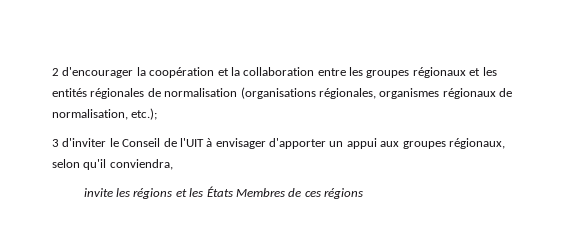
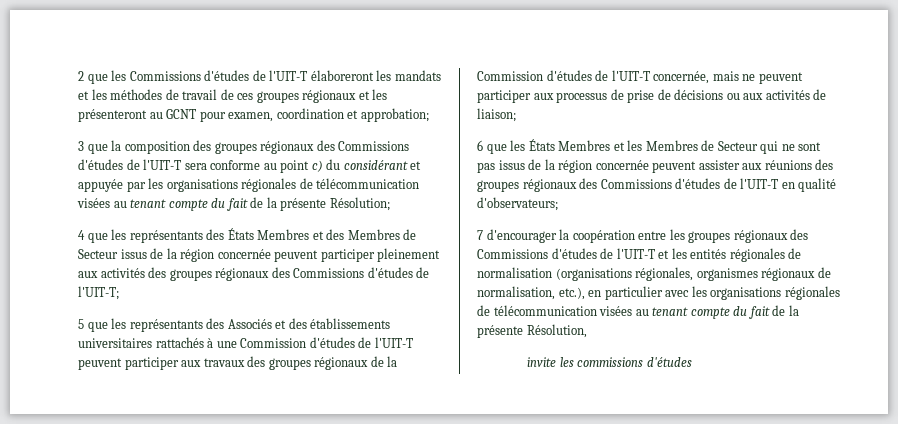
[62,67,466,78] d'encourager la coopération et la collaboration entre les groupes régionaux -> [87,70,441,84] [78,89,388,103] [78,108,429,122] [78,140,410,154] [78,159,422,173] [78,178,420,192] [77,197,390,211] [78,228,417,243] [78,248,441,262] [78,267,430,281] [78,286,119,300] [78,318,391,332] [78,337,413,348] [78,356,398,370] [477,70,803,84] [477,89,827,103] [477,108,516,122] [477,139,822,154] [477,159,834,173] [477,178,837,192] [477,197,558,211] [477,229,809,243] [477,248,655,259] que les Commissions d'études de l'UIT-T élaboreront les mandats et les méthodes de travail de ces groupes régionaux et les présenteront au GCNT pour examen, coordination et approbation; // 3 que la composition des groupes régionaux des Commissions d'études de l'UIT-T sera conforme au point c) du considérant et appuyée par les organisations régionales de télécommunication visées au tenant compte du fait de la présente Résolution; // 4 que les représentants des États Membres et des Membres de Secteur issus de la région concernée peuvent participer pleinement aux activités des groupes régionaux des Commissions d'études de l'UIT-T; // 5 que les représentants des Associés et des établissements universitaires rattachés à une Commission d'études de l'UIT-T peuvent participer aux travaux des groupes régionaux de la Commission d'études de l'UIT-T concernée, mais ne peuvent participer aux processus de prise de décisions ou aux activités de liaison; // 6 que les États Membres et les Membres de Secteur qui ne sont pas issus de la région concernée peuvent assister aux réunions des groupes régionaux des Commissions d'études de l'UIT-T en qualité d'observateurs; // 7 d'encourager la coopération entre les groupes régionaux des Commissions d'études de l'UIT-T
[131,108,158,120] [52,138,505,149] [52,159,173,170] [83,186,364,199] etc.); // 3 d'inviter le Conseil de l'UIT à envisager d'apporter un appui aux groupes régionaux, selon qu'il conviendra, // invite les régions et les États Membres de ces régions -> [558,286,840,300] [477,305,799,319] [477,324,587,338] [527,357,692,367] etc.), en particulier avec les organisations régionales de télécommunication visées au tenant compte du fait de la présente Résolution, // invite les commissions d'études

